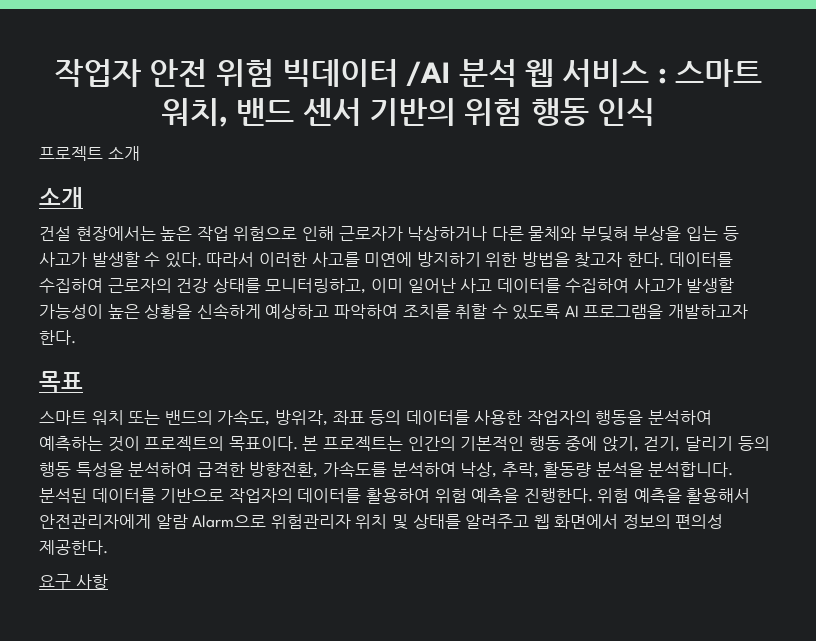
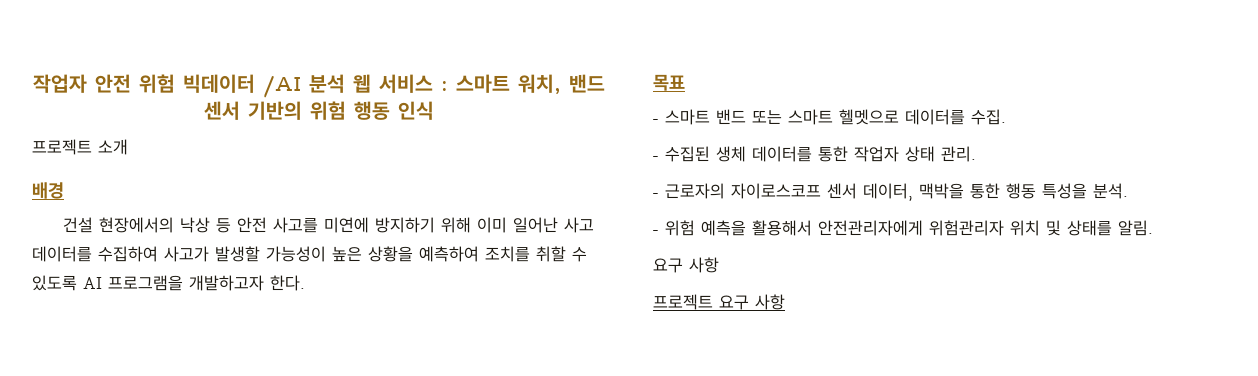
[39,187,83,208] 소개 -> [32,182,64,199] 배경
[75,226,739,242] [39,252,733,268] [39,278,367,294] 현장에서는 높은 작업 위험으로 인해 근로자가 낙상하거나 다른 물체와 부딪혀 부상을 입는 등 사고가 발생할 수 있다. 따라서 이러한 사고를 미연에 방지하기 위한 방법을 찾고자 한다. 데이터를 수집하여 근로자의 건강 상태를 모니터링하고, -> [98,217,471,233] 현장에서의 낙상 등 안전 사고를 미연에 방지하기 위해
[196,303,398,319] 신속하게 예상하고 파악하여 -> [419,246,479,262] 예측하여
[39,409,713,426] [39,436,770,452] [39,461,734,478] [39,488,593,504] 스마트 워치 또는 밴드의 가속도, 방위각, 좌표 등의 데이터를 사용한 작업자의 행동을 분석하여 예측하는 것이 프로젝트의 목표이다. 본 프로젝트는 인간의 기본적인 행동 중에 앉기, 걷기, 달리기 등의 행동 특성을 분석하여 급격한 방향전환, 가속도를 분석하여 낙상, 추락, 활동량 분석을 분석합니다. 분석된 데이터를 기반으로 작업자의 데이터를 활용하여 위험 예측을 진행한다. -> [653,109,1006,125] [653,146,976,162] [653,183,1128,201] [653,230,659,234] - 스마트 밴드 또는 스마트 헬멧으로 데이터를 수집. // - 수집된 생체 데이터를 통한 작업자 상태 관리. // - 근로자의 자이로스코프 센서 데이터, 맥박을 통한 행동 특성을 분석. // -
[155,514,267,529] 알람 Alarm으로 -> (923, 228) none
[465,514,724,529] [39,540,108,555] [39,574,108,589] 알려주고 웹 화면에서 정보의 편의성 제공한다. // 요구 사항 -> [1118,220,1153,236] [653,257,719,273] [653,294,785,310] 알림. // 요구 사항 // 프로젝트 요구 사항

